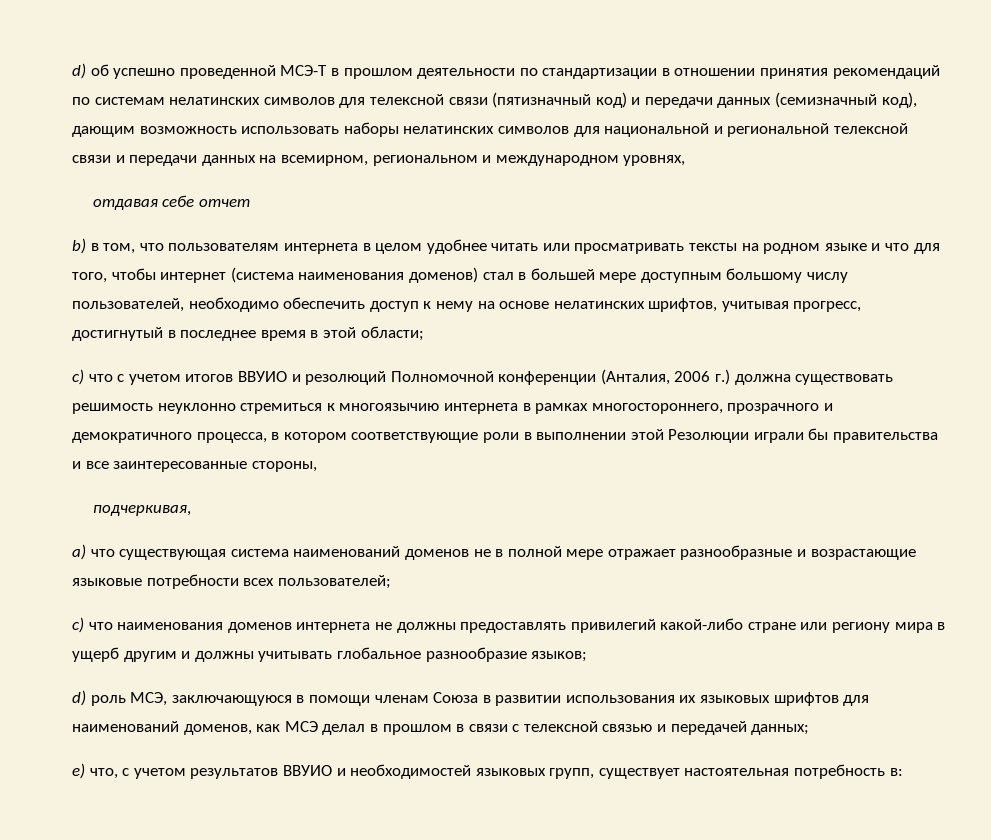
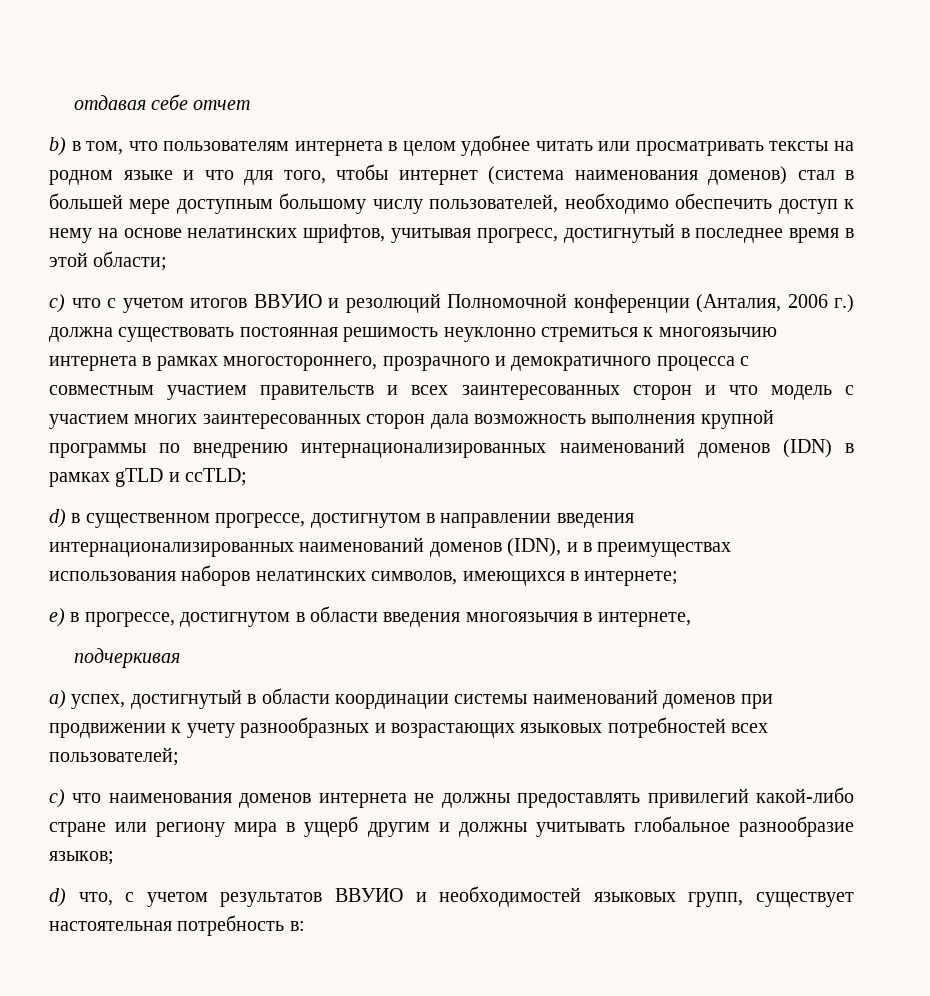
[72,63,940,79] [72,92,917,108] [72,122,908,137] [72,155,686,166] d) об успешно проведенной МСЭ-Т в прошлом деятельности по стандартизации в отношении принятия рекомендаций по системам нелатинских символов для телексной связи (пятизначный код) и передачи данных (семизначный код), дающим возможность использовать наборы нелатинских символов для национальной и региональной телексной связи и передачи данных на всемирном, региональном и международном уровнях, // -> (73, 102) none
(894, 379) none -> [239,327,338,337] постоянная
[196,428,939,443] [72,461,317,472] [92,505,191,516] [72,544,916,560] [72,574,239,589] процесса, в котором соответствующие роли в выполнении этой Резолюции играли бы правительства и все заинтересованные стороны, // подчеркивая, // а) что существующая система наименований доменов не в полной мере отражает разнообразные и возрастающие языковые потребности -> [656,356,750,371] [49,385,855,400] [49,409,774,429] [49,438,854,458] [49,468,248,487] [49,509,634,528] [49,537,732,557] [49,565,679,586] [49,606,691,627] [73,648,180,668] [49,688,773,709] [49,717,726,738] процесса с совместным участием правительств и всех заинтересованных сторон и что модель с участием многих заинтересованных сторон дала возможность выполнения крупной программы по внедрению интернационализированных наименований доменов (IDN) в рамках gTLD и ccTLD; // d) в существенном прогрессе, достигнутом в направлении введения интернационализированных наименований доменов (IDN), и в преимуществах использования наборов нелатинских символов, имеющихся в интернете; // e) в прогрессе, достигнутом в области введения многоязычия в интернете, // подчеркивая // а) успех, достигнутый в области координации системы наименований доменов при продвижении к учету разнообразных и возрастающих языковых потребностей
[90,692,870,706] [72,721,810,735] [72,763,85,779] роль МСЭ, заключающуюся в помощи членам Союза в развитии использования их языковых шрифтов для наименований доменов, как МСЭ делал в прошлом в связи с телексной связью и передачей данных; // e) -> (66, 897) none

